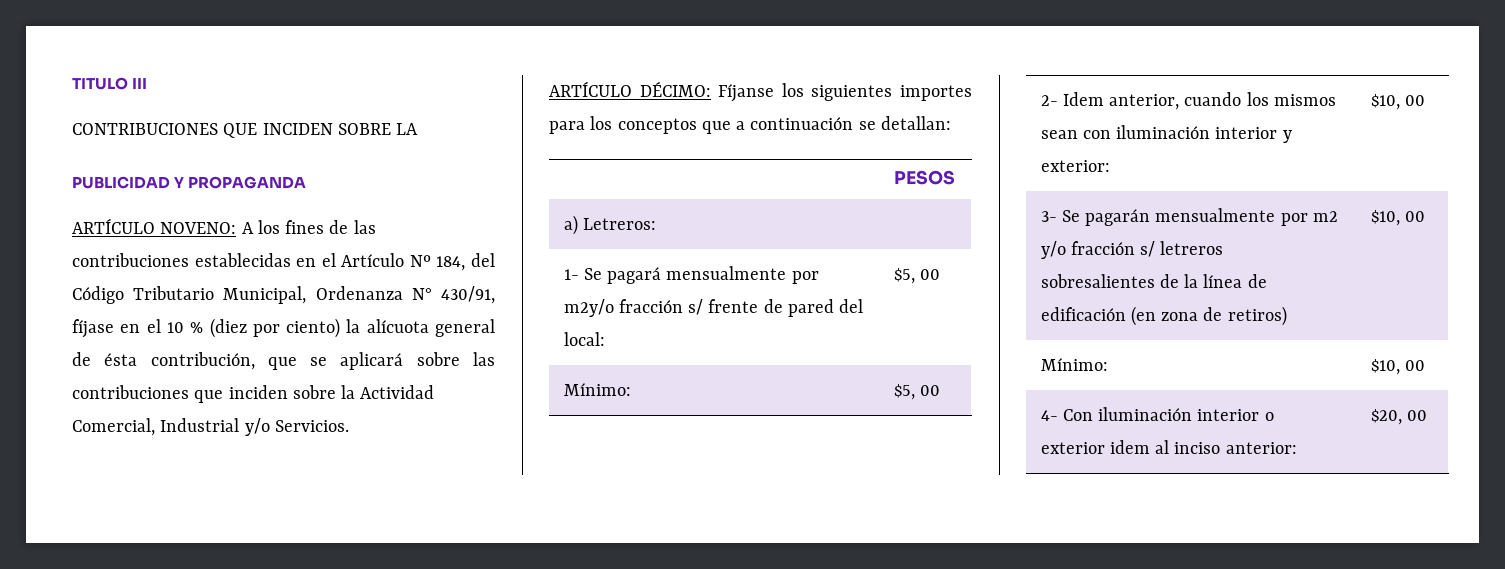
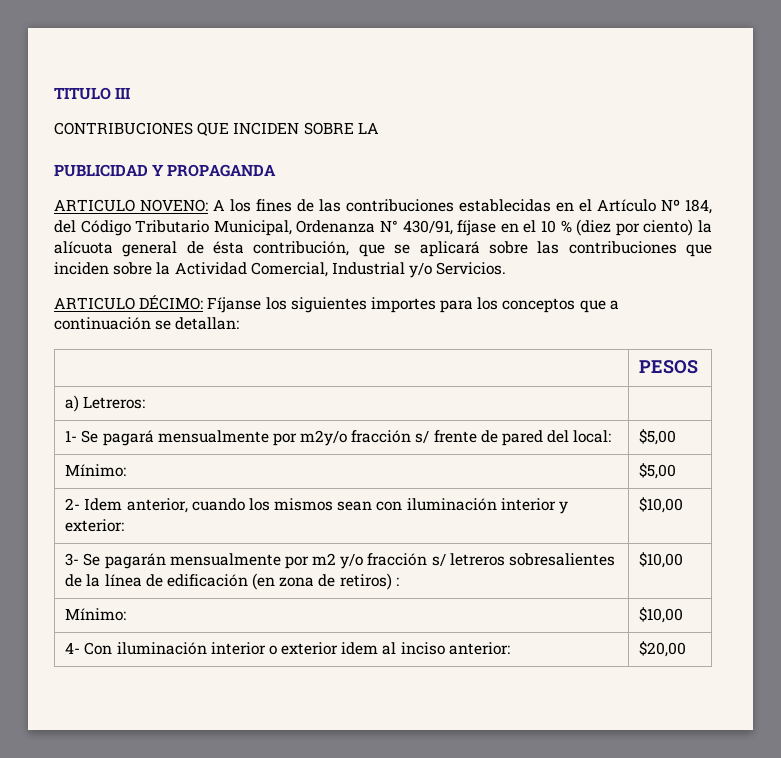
[72,218,155,234] ARTÍCULO -> [54,199,135,212] ARTICULO
[549,81,632,97] ARTÍCULO -> [54,297,135,310] ARTICULO
[893,268,940,284] [563,383,631,396] [893,384,940,400] $5, 00 // Mínimo: | $5, 00 -> [639,429,677,445] [65,464,127,477] [639,463,677,479] $5,00 // Mínimo: | $5,00
[1370,94,1425,110] $10, 00 -> [639,497,684,513] $10,00
[1370,210,1425,226] [1040,358,1108,371] [1370,359,1425,375] | $10, 00 // Mínimo: | $10, 00 -> [395,577,399,586] [639,552,684,568] [65,608,127,621] [639,607,684,623] : | $10,00 // Mínimo: | $10,00
[1370,409,1427,425] $20, 00 -> [639,641,687,657] $20,00

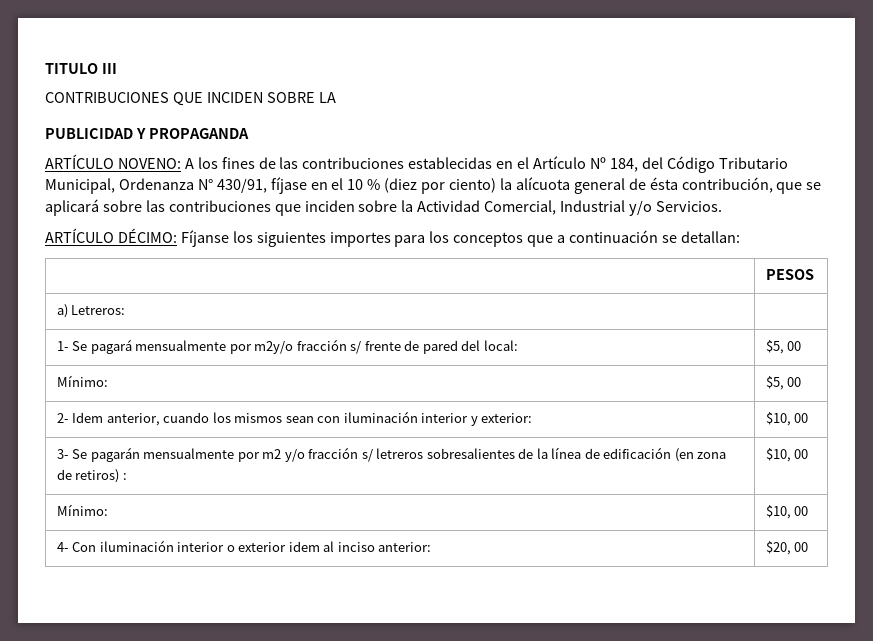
[54,199,135,212] ARTICULO -> [45,154,114,169] ARTÍCULO
[54,297,135,310] ARTICULO -> [45,228,114,243] ARTÍCULO
[639,429,677,445] [65,464,127,477] [639,463,677,479] $5,00 // Mínimo: | $5,00 -> [765,340,802,354] [56,375,108,387] [765,376,802,390] $5, 00 // Mínimo: | $5, 00
[639,497,684,513] $10,00 -> [765,412,809,426] $10, 00
[639,552,684,568] [65,608,127,621] [639,607,684,623] $10,00 // Mínimo: | $10,00 -> [765,448,809,462] [56,504,108,516] [765,505,809,519] $10, 00 // Mínimo: | $10, 00
[639,641,687,657] $20,00 -> [765,541,809,555] $20, 00

